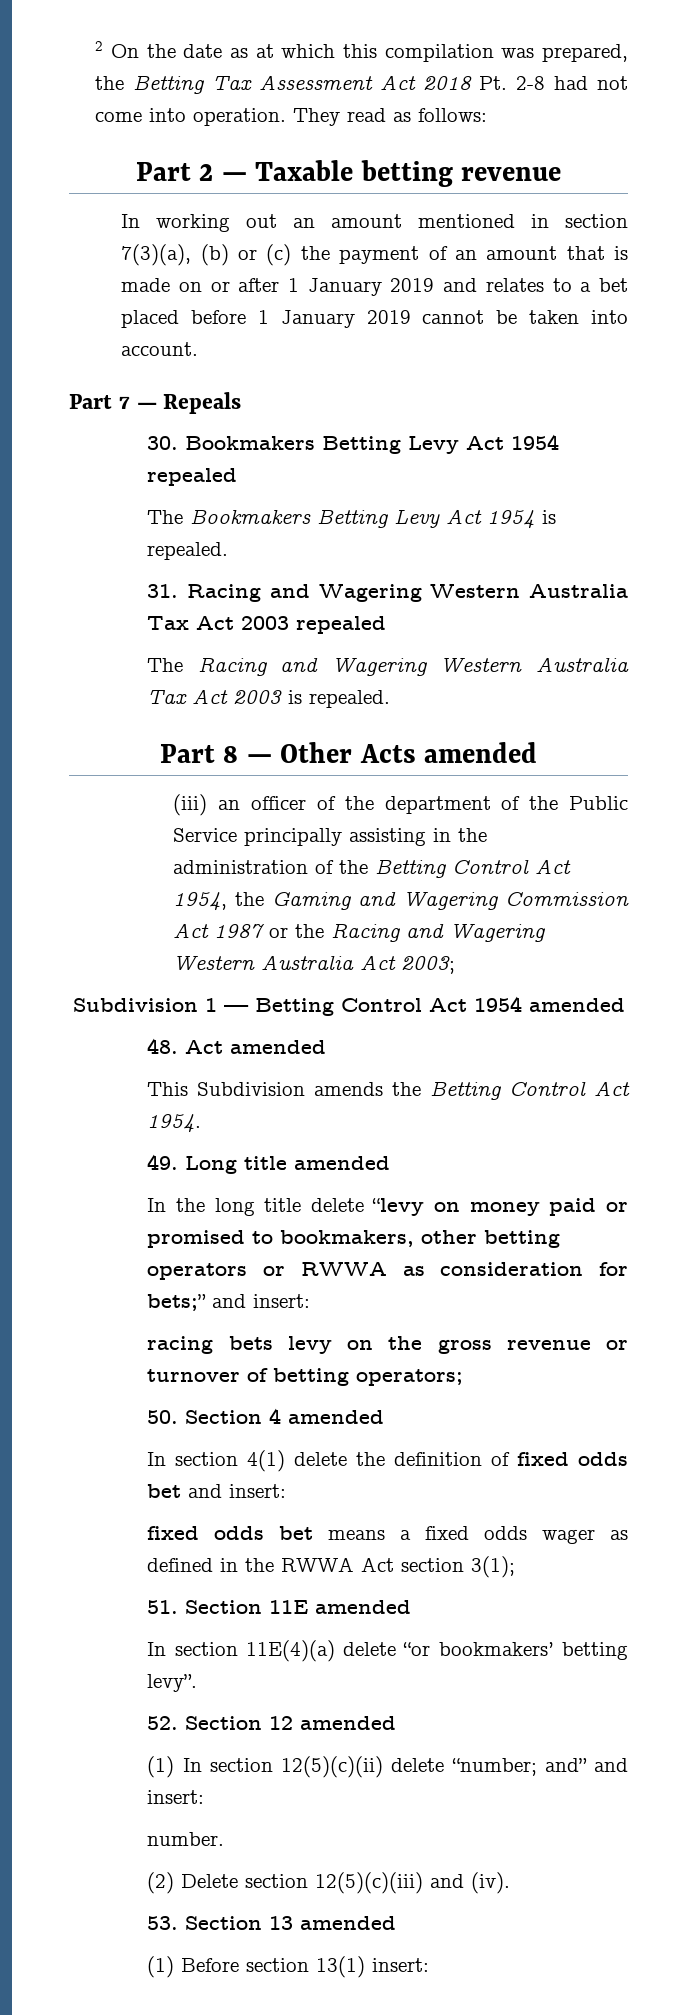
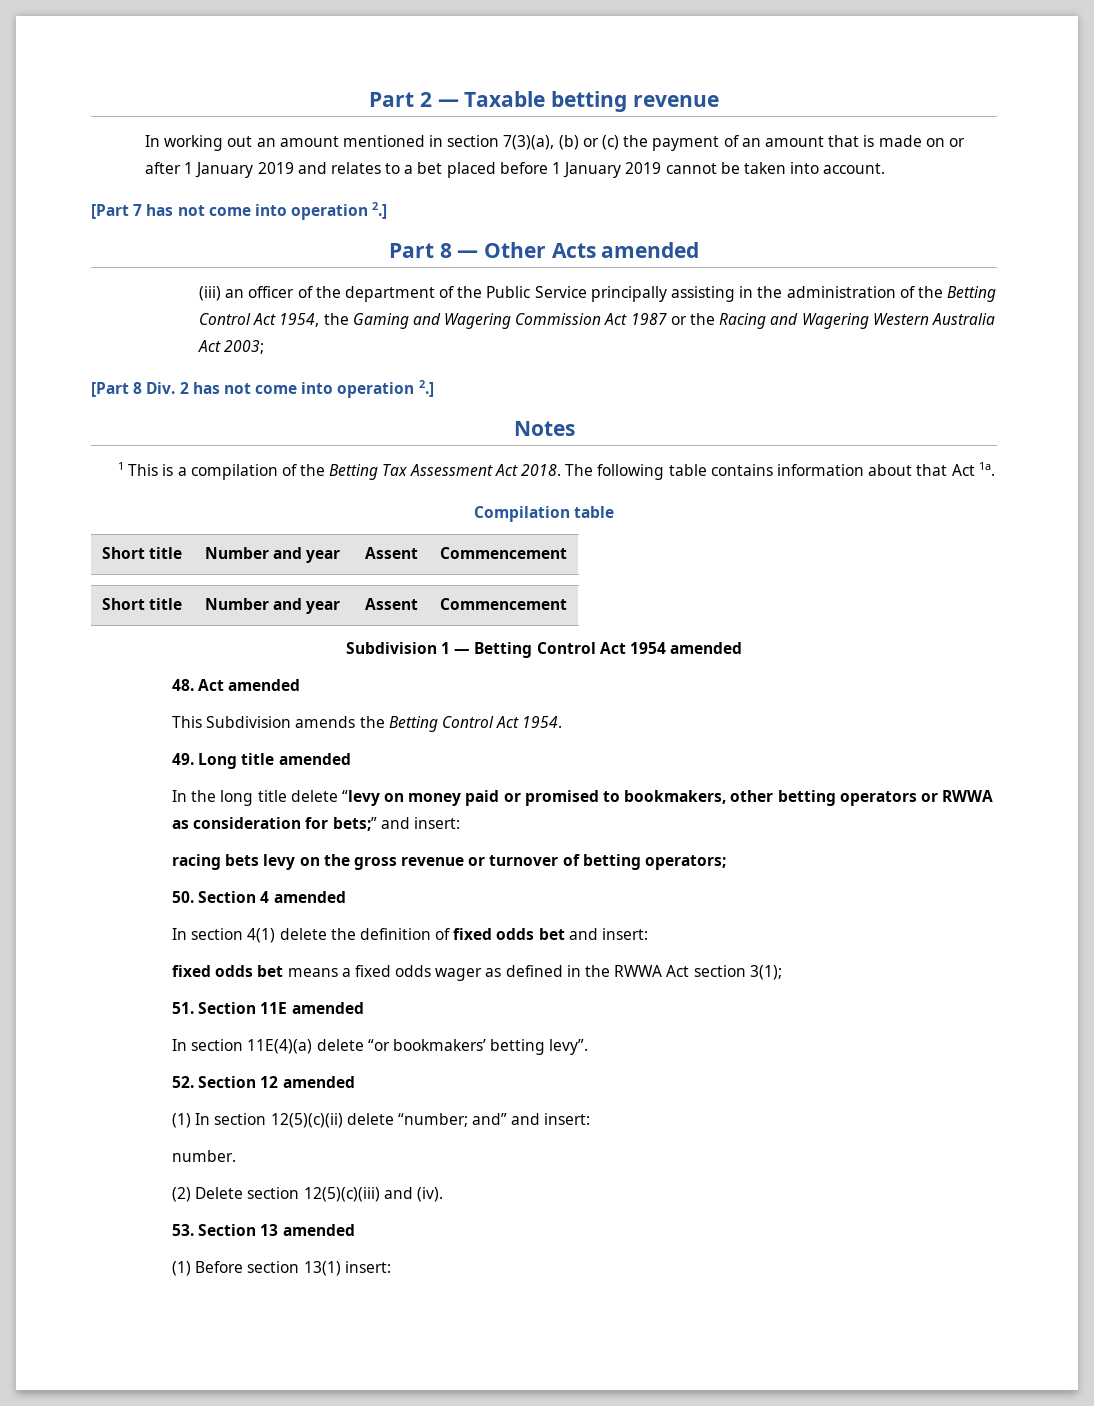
[95,41,628,62] [95,75,628,94] [95,108,488,126] 2 On the date as at which this compilation was prepared, the Betting Tax Assessment Act 2018 Pt. 2-8 had not come into operation. They read as follows: // -> (369, 99) none
[69,392,242,414] [147,434,560,454] [147,468,238,486] [147,509,557,529] [147,542,229,560] [147,584,628,602] [147,616,387,634] [147,657,629,676] [147,689,391,708] Part 7 — Repeals // 30. Bookmakers Betting Levy Act 1954 repealed // The Bookmakers Betting Levy Act 1954 is repealed. // 31. Racing and Wagering Western Australia Tax Act 2003 repealed // The Racing and Wagering Western Australia Tax Act 2003 is repealed. -> [91,202,388,220] [Part 7 has not come into operation 2.]
(456, 965) none -> [91,380,434,398] [513,421,575,436] [117,462,995,480] [473,506,615,522] [101,547,182,559] [204,547,340,563] [364,547,418,559] [439,547,567,559] [101,598,182,610] [204,598,340,614] [364,598,418,610] [439,598,567,610] // [Part 8 Div. 2 has not come into operation 2.] // Notes // 1 This is a compilation of the Betting Tax Assessment Act 2018. The following table contains information about that Act 1a. // Compilation table // Short title | Number and year | Assent | Commencement // Short title | Number and year | Assent | Commencement

